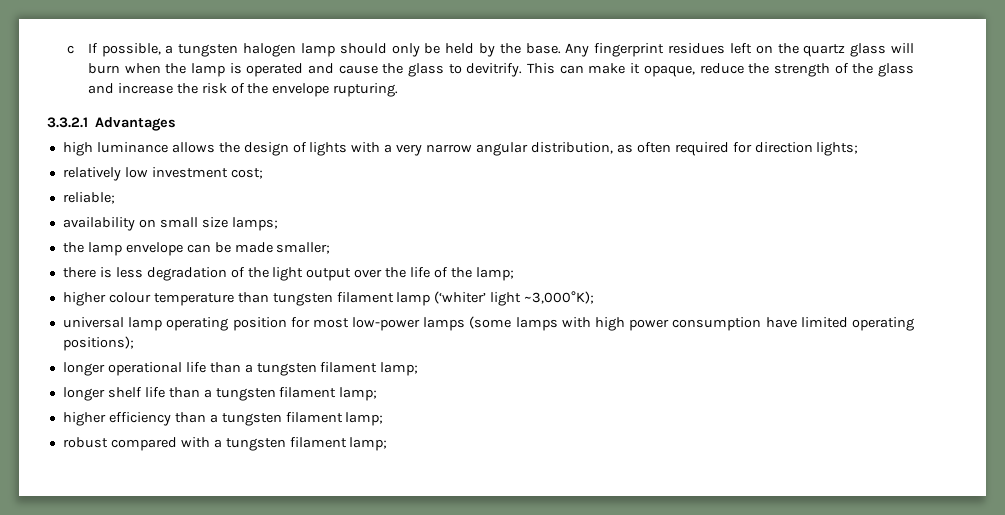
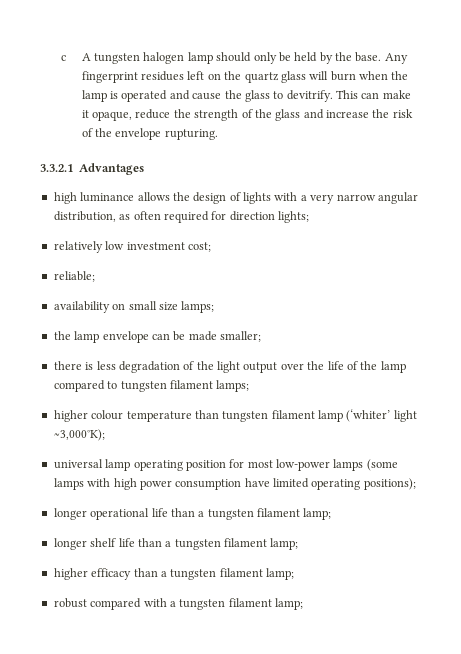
[87,43,174,57] If possible, a -> [81,53,91,61] A
[475,267,514,281] lamp; -> [380,361,406,373] [53,380,250,392] lamp compared to tungsten filament lamps;
[108,412,171,426] efficiency -> [91,568,132,580] efficacy

